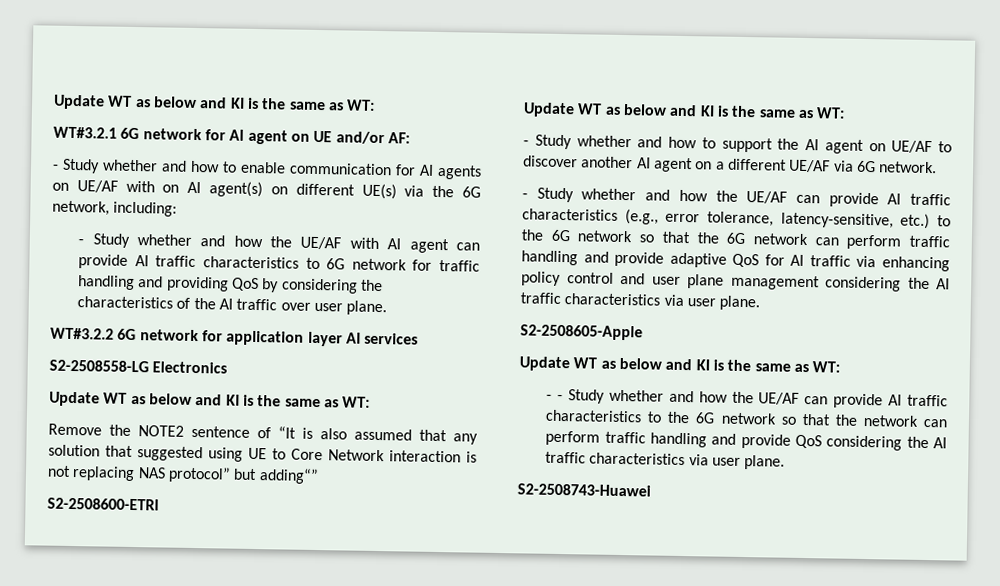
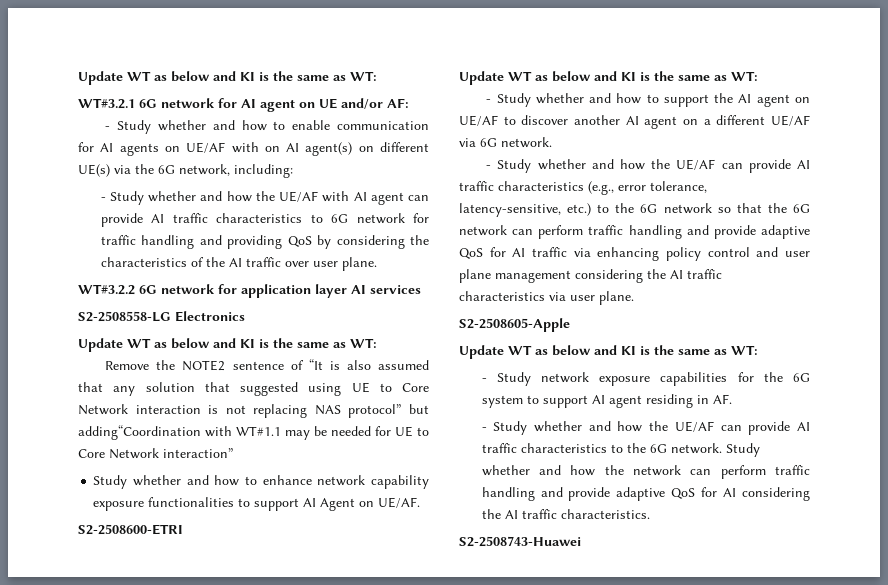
[258,468,319,485] adding“” -> [78,425,429,440] [78,448,233,459] [93,475,430,489] [93,497,421,511] adding“Coordination with WT#1.1 may be needed for UE to Core Network interaction” // Study whether and how to enhance network capability exposure functionalities to support AI Agent on UE/AF.
(553, 397) none -> [496,372,810,386] [481,394,732,408] Study network exposure capabilities for the 6G system to support AI agent residing in AF. //
[720,412,831,426] network so that -> [670,443,760,457] [481,465,596,476] network. Study whether and how
[794,434,947,451] [545,451,786,470] QoS considering the AI traffic characteristics via user plane. -> [616,487,810,501] [481,509,650,519] adaptive QoS for AI considering the AI traffic characteristics.

